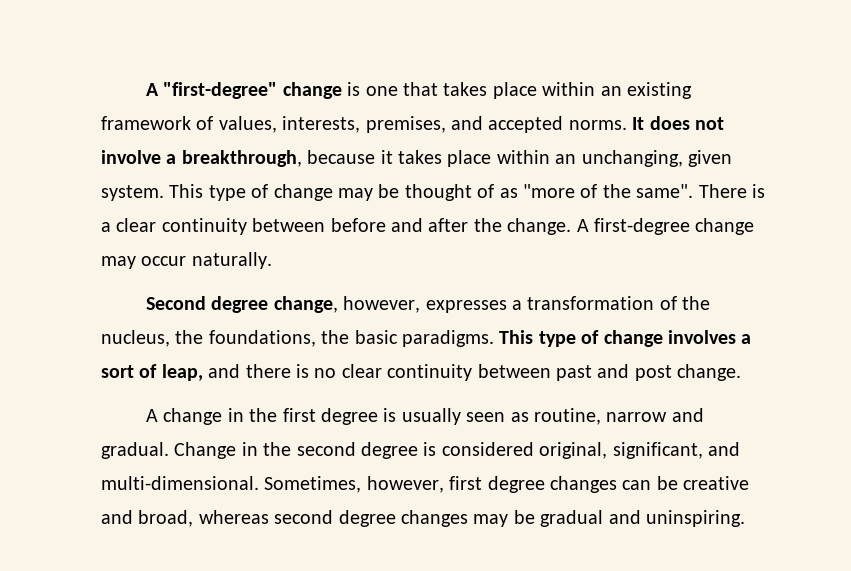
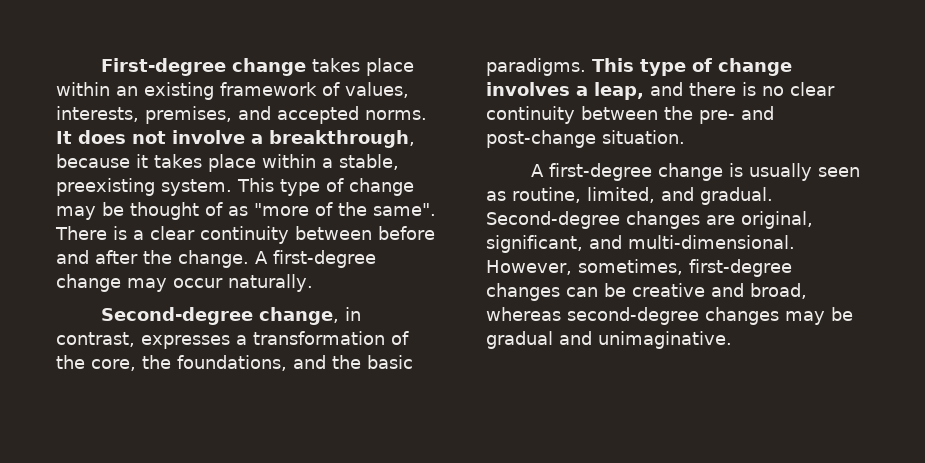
[146,82,439,99] A "first-degree" change is one that -> [100,58,306,76] First-degree change
[555,150,732,167] an unchanging, given -> [322,154,399,170] [56,178,155,196] a stable, preexisting
[146,296,421,313] Second degree change, however, -> [100,307,361,325] [56,332,135,347] Second-degree change, in contrast,
[101,330,170,347] nucleus, -> [91,359,136,371] core,
(316, 338) none -> [293,355,326,369] and
[101,364,158,378] sort of -> (588, 91) none
[556,364,742,381] [146,408,379,425] past and post change. // A change in the first degree -> [664,106,774,124] [486,130,685,148] [530,163,723,181] the pre- and post-change situation. // A first-degree change
[606,412,668,422] narrow -> [587,187,655,203] limited,
[174,442,740,459] [101,476,545,493] Change in the second degree is considered original, significant, and multi-dimensional. Sometimes, however, first degree -> [486,211,813,229] [486,235,795,253] [486,259,792,277] Second-degree changes are original, significant, and multi-dimensional. However, sometimes, first-degree
[274,510,396,527] second degree -> [567,307,699,325] second-degree
[645,510,745,527] uninspiring. -> [598,331,732,349] unimaginative.

